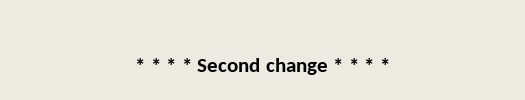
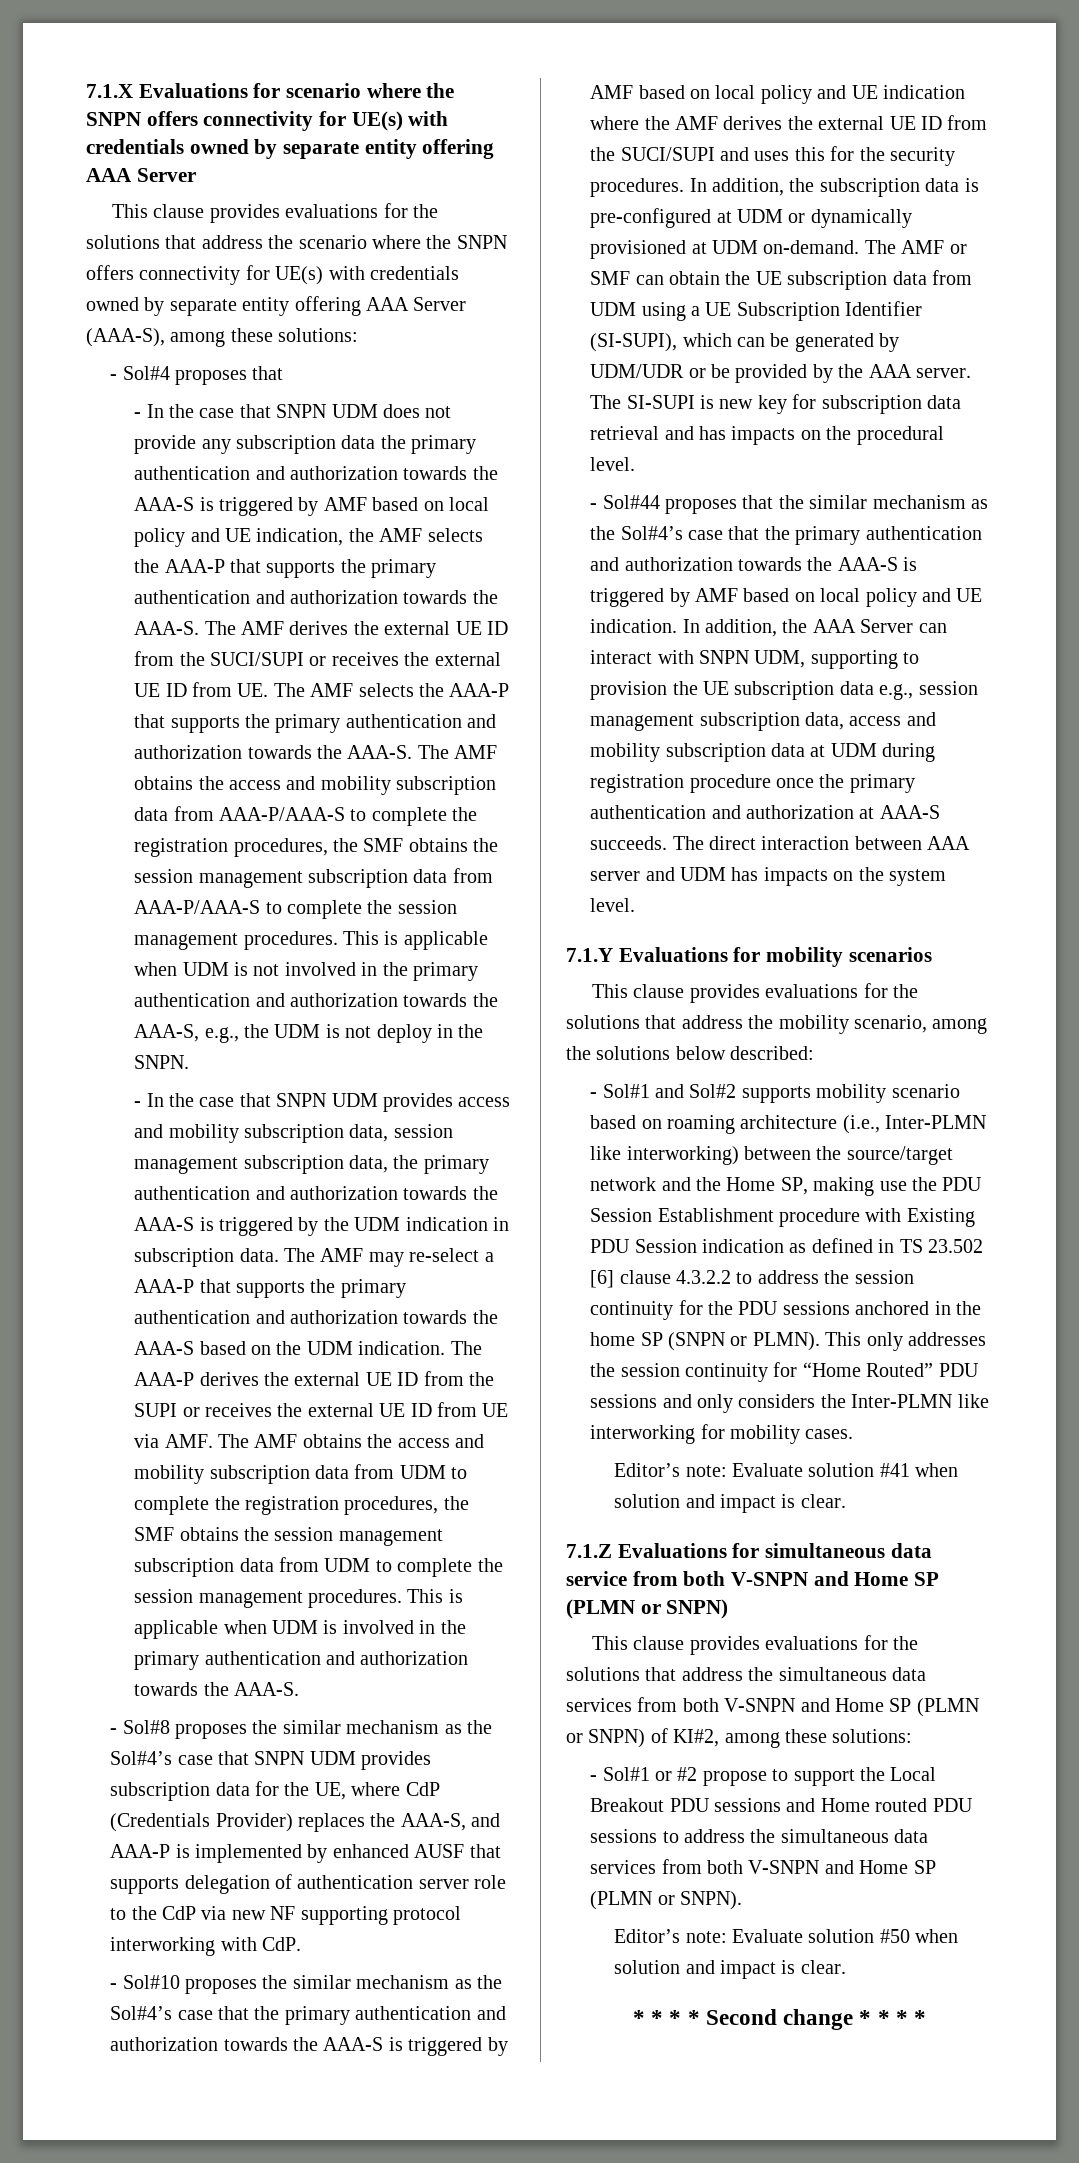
(135, 65) none -> [86,83,455,98] [86,111,449,131] [86,139,495,159] [86,168,196,182] [112,203,439,223] [86,235,507,249] [86,265,459,285] [86,296,467,316] [86,328,359,347] [110,366,284,385] [134,404,452,418] [134,435,477,454] [134,466,498,480] [134,497,490,516] [134,528,483,547] [134,559,437,578] [134,590,498,604] [134,621,509,635] [134,651,501,666] [134,682,510,697] [134,714,497,733] [134,745,498,759] [134,776,497,795] [134,806,478,826] [134,838,499,857] [134,868,493,888] [134,900,457,919] [134,931,488,950] [134,962,479,981] [134,993,498,1007] [134,1024,484,1043] [134,1055,190,1069] [134,1093,511,1112] [134,1124,453,1143] [134,1155,489,1174] [134,1186,498,1200] [134,1217,510,1236] [134,1248,494,1267] [134,1279,406,1298] [134,1310,498,1324] [134,1341,482,1355] [134,1371,495,1386] [134,1402,509,1417] [134,1434,485,1448] [134,1464,468,1484] [134,1496,469,1515] [134,1527,443,1546] [134,1557,503,1577] [134,1589,463,1608] [134,1620,466,1639] [134,1651,469,1670] [134,1682,300,1696] [110,1720,492,1739] [110,1751,432,1770] [110,1781,440,1801] [110,1813,501,1832] [110,1844,501,1863] [110,1874,507,1894] [110,1906,461,1925] [110,1937,301,1956] [110,1975,502,1994] [110,2006,506,2025] [110,2037,508,2056] [590,85,965,104] [590,115,988,130] [590,146,955,166] [590,178,979,197] [590,208,912,228] [590,240,967,259] [590,270,972,290] [590,301,923,321] [590,333,900,352] [590,364,971,383] [590,394,961,414] [590,426,944,445] [590,457,636,471] [590,495,988,514] [590,526,982,545] [590,557,918,571] [590,588,983,607] [590,619,947,637] [590,650,920,669] [590,681,978,700] [590,712,936,731] [590,743,936,762] [590,774,915,793] [590,805,940,819] [590,836,971,850] [590,867,946,886] [590,898,636,912] [566,947,932,967] [592,983,919,1003] [566,1015,988,1034] [566,1046,815,1060] [590,1084,960,1103] [590,1115,987,1134] [590,1146,953,1165] [590,1177,983,1196] [590,1208,975,1227] [590,1238,983,1253] [590,1270,914,1288] [590,1300,981,1320] [590,1332,986,1351] [590,1362,979,1382] [590,1394,989,1413] [590,1424,854,1444] [614,1463,959,1477] [614,1494,846,1513] [566,1543,932,1558] [566,1571,940,1586] [566,1599,729,1619] [592,1635,919,1655] [566,1667,926,1681] [566,1697,979,1717] [566,1728,913,1748] [590,1767,937,1786] [590,1798,973,1812] [590,1829,929,1843] [590,1859,936,1874] [590,1891,742,1910] [614,1929,959,1943] [614,1960,846,1979] 7.1.X Evaluations for scenario where the SNPN offers connectivity for UE(s) with credentials owned by separate entity offering AAA Server // This clause provides evaluations for the solutions that address the scenario where the SNPN offers connectivity for UE(s) with credentials owned by separate entity offering AAA Server (AAA-S), among these solutions: // - Sol#4 proposes that // - In the case that SNPN UDM does not provide any subscription data the primary authentication and authorization towards the AAA-S is triggered by AMF based on local policy and UE indication, the AMF selects the AAA-P that supports the primary authentication and authorization towards the AAA-S. The AMF derives the external UE ID from the SUCI/SUPI or receives the external UE ID from UE. The AMF selects the AAA-P that supports the primary authentication and authorization towards the AAA-S. The AMF obtains the access and mobility subscription data from AAA-P/AAA-S to complete the registration procedures, the SMF obtains the session management subscription data from AAA-P/AAA-S to complete the session management procedures. This is applicable when UDM is not involved in the primary authentication and authorization towards the AAA-S, e.g., the UDM is not deploy in the SNPN. // - In the case that SNPN UDM provides access and mobility subscription data, session management subscription data, the primary authentication and authorization towards the AAA-S is triggered by the UDM indication in subscription data. The AMF may re-select a AAA-P that supports the primary authentication and authorization towards the AAA-S based on the UDM indication. The AAA-P derives the external UE ID from the SUPI or receives the external UE ID from UE via AMF. The AMF obtains the access and mobility subscription data from UDM to complete the registration procedures, the SMF obtains the session management subscription data from UDM to complete the session management procedures. This is applicable when UDM is involved in the primary authentication and authorization towards the AAA-S. // - Sol#8 proposes the similar mechanism as the Sol#4’s case that SNPN UDM provides subscription data for the UE, where CdP (Credentials Provider) replaces the AAA-S, and AAA-P is implemented by enhanced AUSF that supports delegation of authentication server role to the CdP via new NF supporting protocol interworking with CdP. // - Sol#10 proposes the similar mechanism as the Sol#4’s case that the primary authentication and authorization towards the AAA-S is triggered by AMF based on local policy and UE indication where the AMF derives the external UE ID from the SUCI/SUPI and uses this for the security procedures. In addition, the subscription data is pre-configured at UDM or dynamically provisioned at UDM on-demand. The AMF or SMF can obtain the UE subscription data from UDM using a UE Subscription Identifier (SI-SUPI), which can be generated by UDM/UDR or be provided by the AAA server. The SI-SUPI is new key for subscription data retrieval and has impacts on the procedural level. // - Sol#44 proposes that the similar mechanism as the Sol#4’s case that the primary authentication and authorization towards the AAA-S is triggered by AMF based on local policy and UE indication. In addition, the AAA Server can interact with SNPN UDM, supporting to provision the UE subscription data e.g., session management subscription data, access and mobility subscription data at UDM during registration procedure once the primary authentication and authorization at AAA-S succeeds. The direct interaction between AAA server and UDM has impacts on the system level. // 7.1.Y Evaluations for mobility scenarios // This clause provides evaluations for the solutions that address the mobility scenario, among the solutions below described: // - Sol#1 and Sol#2 supports mobility scenario based on roaming architecture (i.e., Inter-PLMN like interworking) between the source/target network and the Home SP, making use the PDU Session Establishment procedure with Existing PDU Session indication as defined in TS 23.502 [6] clause 4.3.2.2 to address the session continuity for the PDU sessions anchored in the home SP (SNPN or PLMN). This only addresses the session continuity for “Home Routed” PDU sessions and only considers the Inter-PLMN like interworking for mobility cases. // Editor’s note: Evaluate solution #41 when solution and impact is clear. // 7.1.Z Evaluations for simultaneous data service from both V-SNPN and Home SP (PLMN or SNPN) // This clause provides evaluations for the solutions that address the simultaneous data services from both V-SNPN and Home SP (PLMN or SNPN) of KI#2, among these solutions: // - Sol#1 or #2 propose to support the Local Breakout PDU sessions and Home routed PDU sessions to address the simultaneous data services from both V-SNPN and Home SP (PLMN or SNPN). // Editor’s note: Evaluate solution #50 when solution and impact is clear. //

